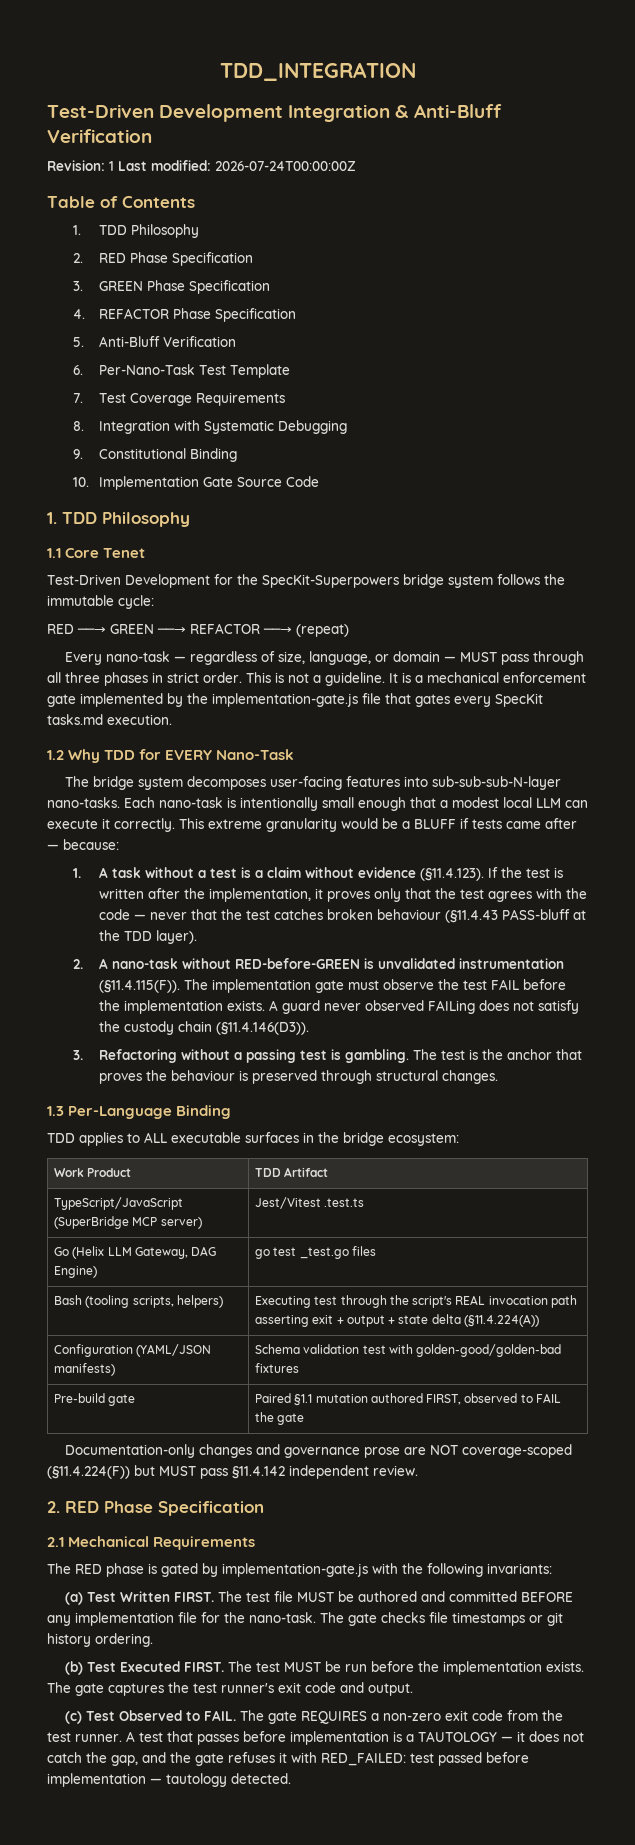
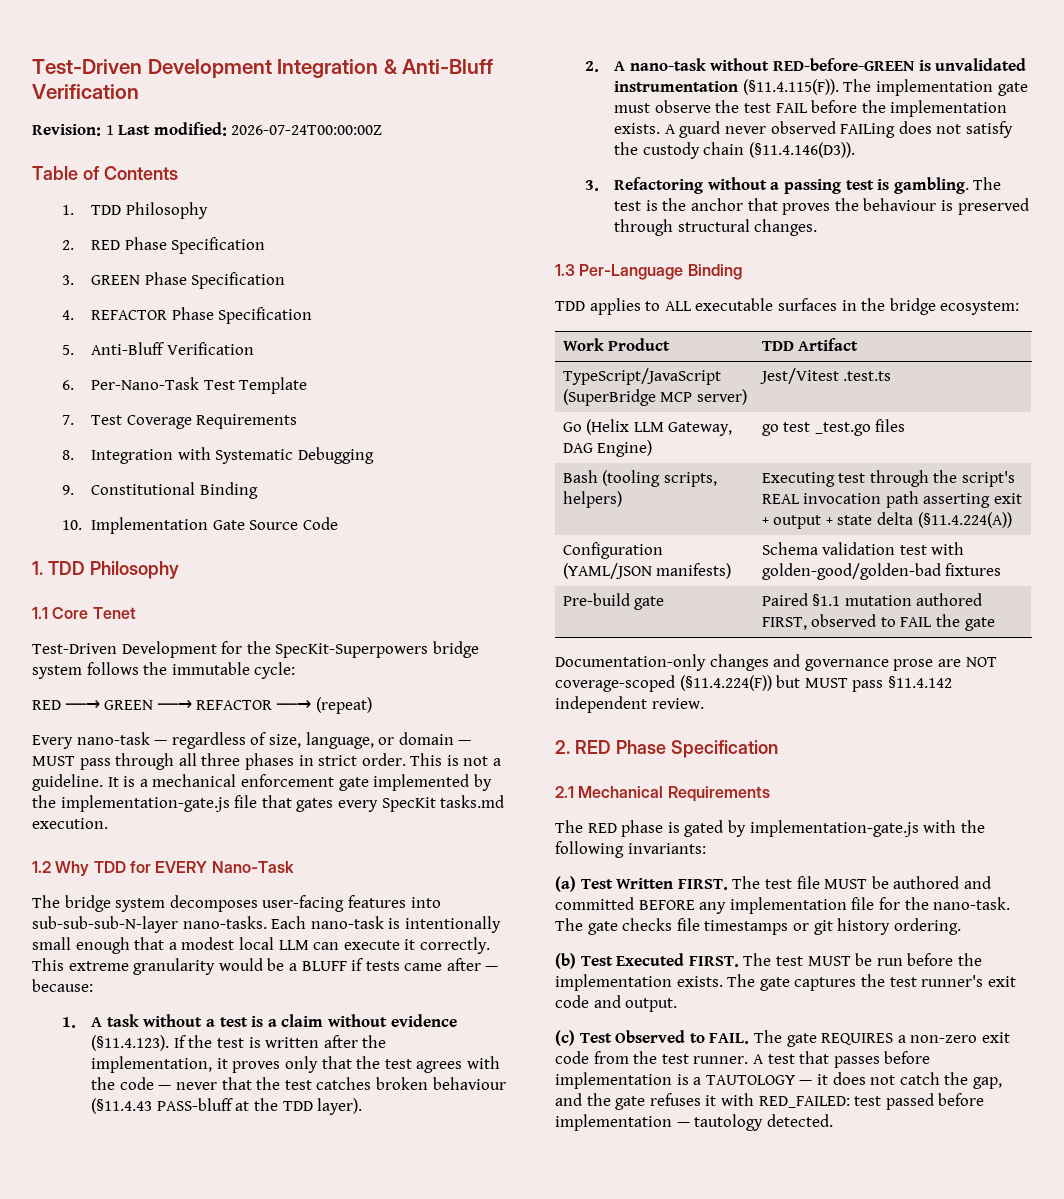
[219,62,416,81] TDD_INTEGRATION // -> (32, 66) none

